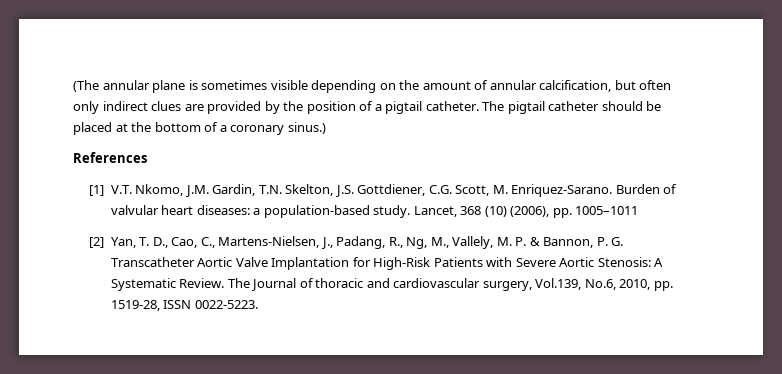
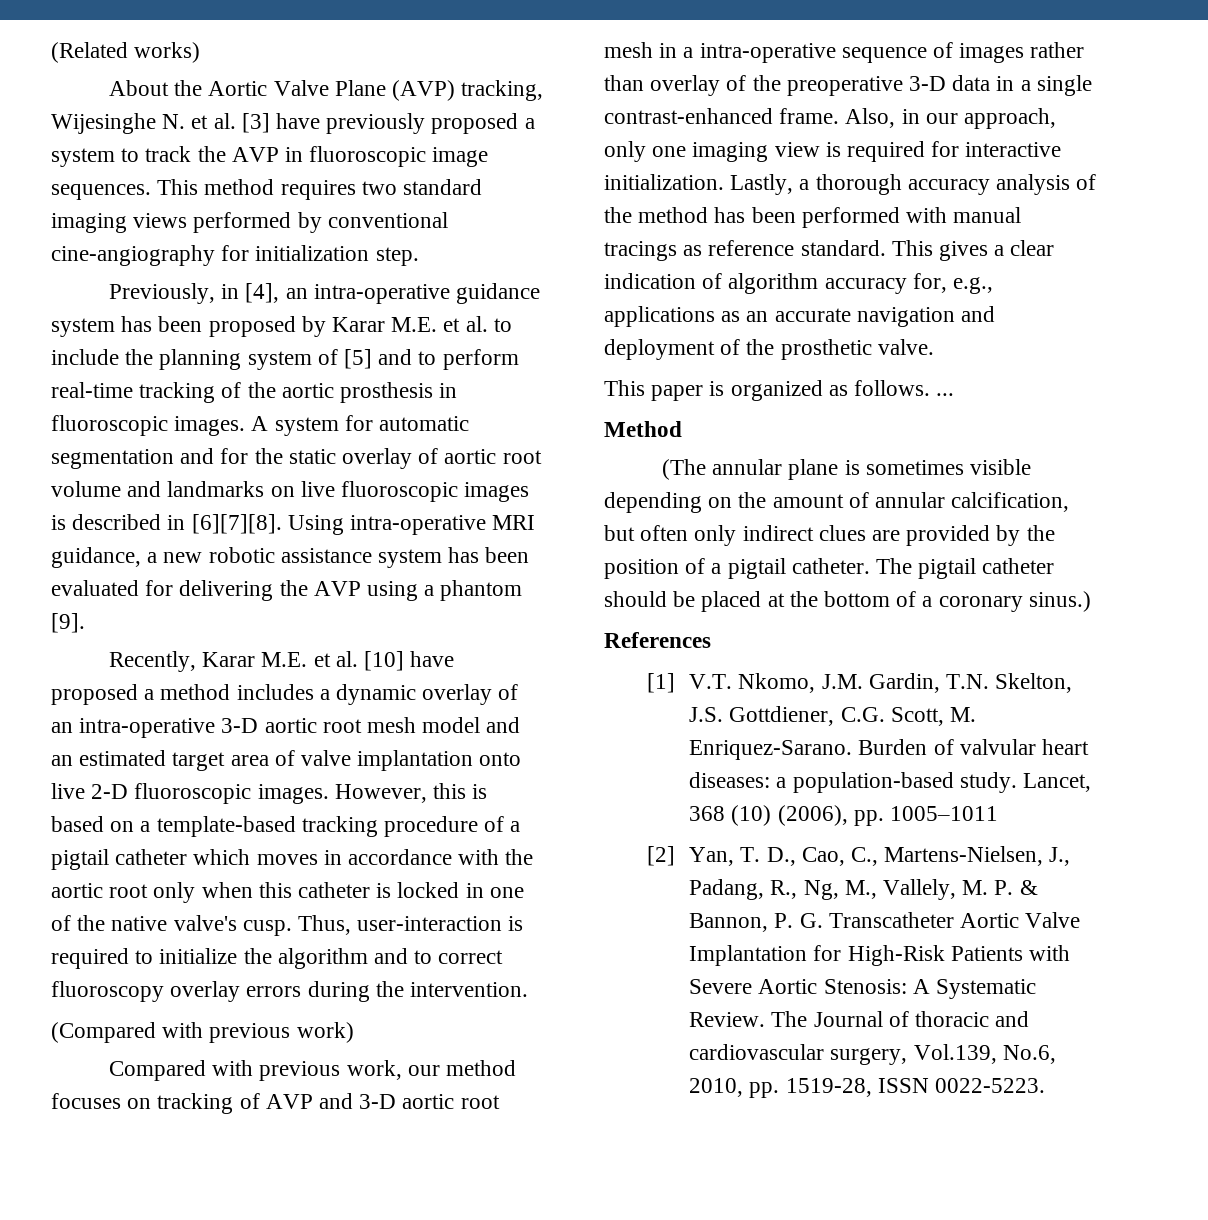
(73, 86) none -> [51,42,201,63] [108,80,544,101] [51,113,535,134] [51,146,489,167] [51,179,483,200] [51,212,448,233] [51,245,419,266] [108,283,540,304] [51,316,512,337] [51,349,519,370] [51,382,458,403] [51,415,470,436] [51,448,542,469] [51,481,530,502] [51,514,536,535] [51,547,530,568] [51,580,523,601] [51,613,85,633] [108,651,455,672] [51,684,519,705] [51,717,521,738] [51,750,522,771] [51,783,488,804] [51,816,521,837] [51,849,534,870] [51,882,524,903] [51,915,524,936] [51,948,504,969] [51,981,529,1002] [51,1022,354,1043] [108,1060,516,1081] [51,1093,500,1114] [604,42,1085,63] [604,75,1092,96] [604,108,1057,129] [604,141,1062,162] [604,174,1097,195] [604,207,1022,228] [604,240,1055,261] [604,273,994,294] [604,306,996,327] [604,339,934,360] [604,380,955,401] [604,421,682,437] (Related works) // About the Aortic Valve Plane (AVP) tracking, Wijesinghe N. et al. [3] have previously proposed a system to track the AVP in fluoroscopic image sequences. This method requires two standard imaging views performed by conventional cine-angiography for initialization step. // Previously, in [4], an intra-operative guidance system has been proposed by Karar M.E. et al. to include the planning system of [5] and to perform real-time tracking of the aortic prosthesis in fluoroscopic images. A system for automatic segmentation and for the static overlay of aortic root volume and landmarks on live fluoroscopic images is described in [6][7][8]. Using intra-operative MRI guidance, a new robotic assistance system has been evaluated for delivering the AVP using a phantom [9]. // Recently, Karar M.E. et al. [10] have proposed a method includes a dynamic overlay of an intra-operative 3-D aortic root mesh model and an estimated target area of valve implantation onto live 2-D fluoroscopic images. However, this is based on a template-based tracking procedure of a pigtail catheter which moves in accordance with the aortic root only when this catheter is locked in one of the native valve's cusp. Thus, user-interaction is required to initialize the algorithm and to correct fluoroscopy overlay errors during the intervention. // (Compared with previous work) // Compared with previous work, our method focuses on tracking of AVP and 3-D aortic root mesh in a intra-operative sequence of images rather than overlay of the preoperative 3-D data in a single contrast-enhanced frame. Also, in our approach, only one imaging view is required for interactive initialization. Lastly, a thorough accuracy analysis of the method has been performed with manual tracings as reference standard. This gives a clear indication of algorithm accuracy for, e.g., applications as an accurate navigation and deployment of the prosthetic valve. // This paper is organized as follows. ... // Method //

